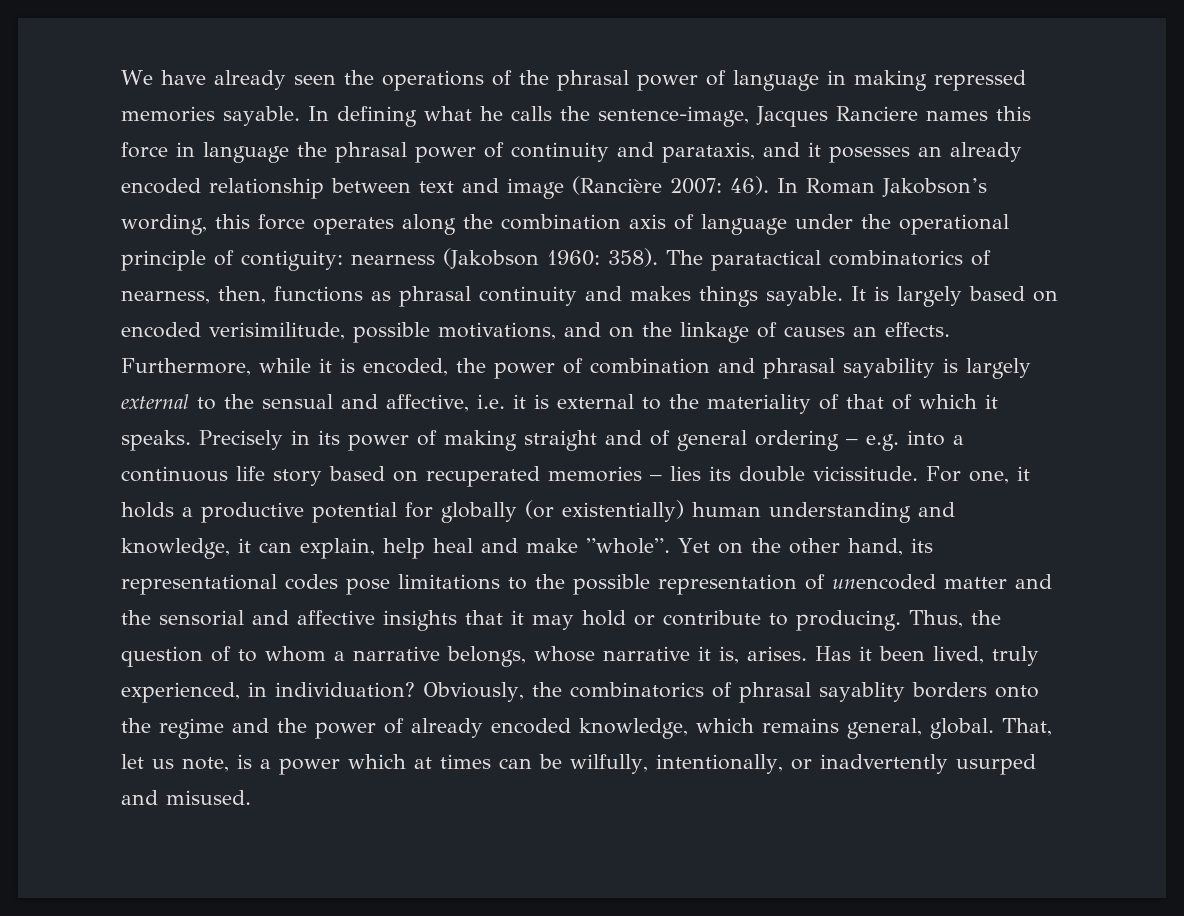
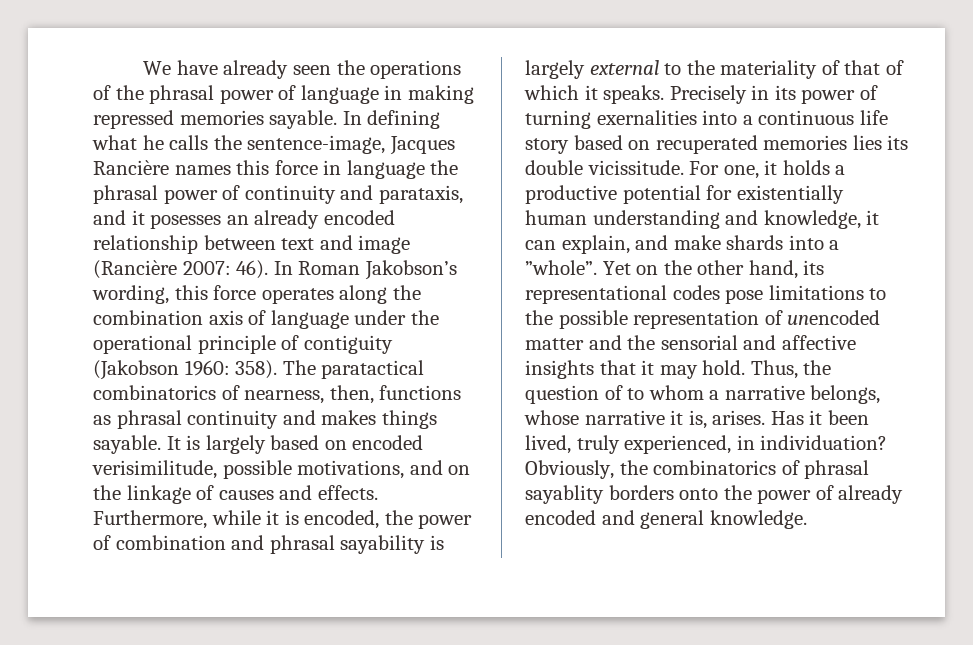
[836,106,918,121] Ranciere -> [93,160,169,175] Rancière
[241,250,435,271] contiguity: nearness -> [303,335,393,354] contiguity
[853,326,877,337] an -> [279,485,313,500] and
[262,394,699,412] sensual and affective, i.e. it is external to the -> (715, 67) none
[444,430,899,451] making straight and of general ordering – e.g. -> [525,110,697,129] turning exernalities
[650,475,662,481] – -> (848, 142) none
[441,500,684,523] globally (or existentially) -> [736,185,844,204] existentially
[383,538,578,559] help heal and make -> [635,235,840,250] and make shards into a
[582,610,901,631] hold or contribute to producing. -> [702,360,746,375] hold.
[159,718,307,739] regime and the -> (752, 492) none
[579,718,1052,739] [121,754,1036,775] [121,790,251,805] knowledge, which remains general, global. That, let us note, is a power which at times can be wilfully, intentionally, or inadvertently usurped and misused. -> [601,510,807,529] and general knowledge.

